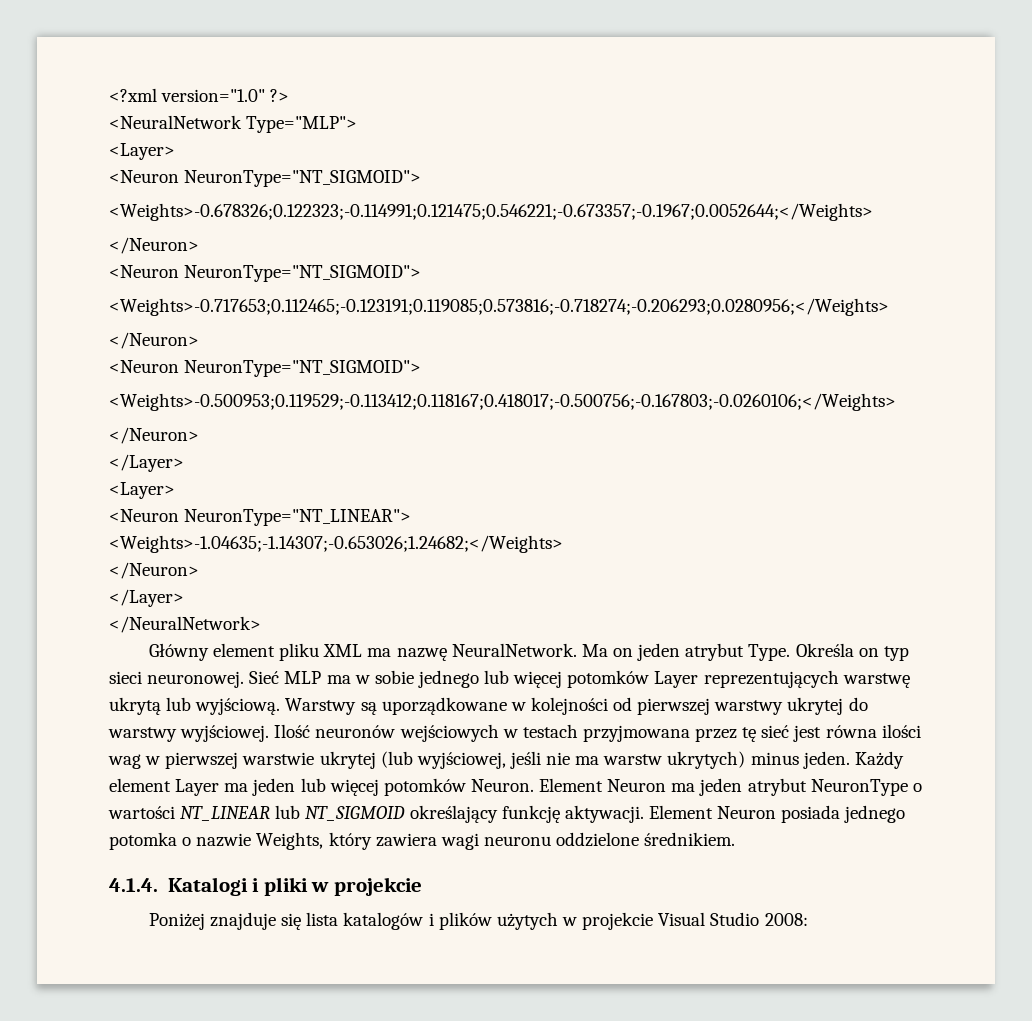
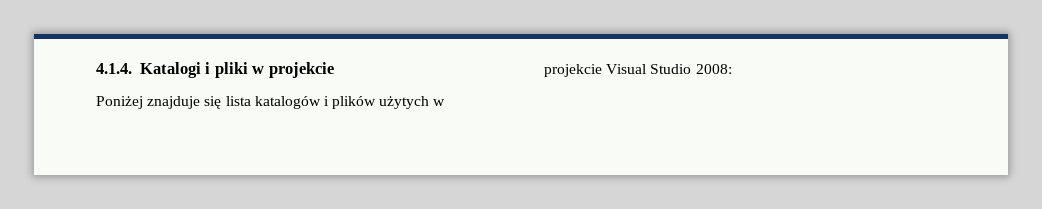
[109,88,290,102] [109,115,358,133] [109,143,175,160] [109,170,422,187] [109,203,873,221] [109,237,199,254] [109,265,422,282] [109,298,889,316] [109,332,199,349] [109,360,422,377] [109,393,896,411] [109,427,199,444] [109,454,184,472] [109,482,175,499] [109,509,412,526] [109,535,563,553] [109,562,199,579] [109,589,184,607] [109,616,261,633] [148,643,909,661] [109,670,910,688] [109,697,868,715] [108,724,921,742] [108,751,904,769] [109,778,922,796] [108,805,906,823] [109,832,736,850] <?xml version="1.0" ?> // <NeuralNetwork Type="MLP"> // <Layer> // <Neuron NeuronType="NT_SIGMOID"> // <Weights>-0.678326;0.122323;-0.114991;0.121475;0.546221;-0.673357;-0.1967;0.0052644;</Weights> // </Neuron> // <Neuron NeuronType="NT_SIGMOID"> // <Weights>-0.717653;0.112465;-0.123191;0.119085;0.573816;-0.718274;-0.206293;0.0280956;</Weights> // </Neuron> // <Neuron NeuronType="NT_SIGMOID"> // <Weights>-0.500953;0.119529;-0.113412;0.118167;0.418017;-0.500756;-0.167803;-0.0260106;</Weights> // </Neuron> // </Layer> // <Layer> // <Neuron NeuronType="NT_LINEAR"> // <Weights>-1.04635;-1.14307;-0.653026;1.24682;</Weights> // </Neuron> // </Layer> // </NeuralNetwork> // Główny element pliku XML ma nazwę NeuralNetwork. Ma on jeden atrybut Type. Określa on typ sieci neuronowej. Sieć MLP ma w sobie jednego lub więcej potomków Layer reprezentujących warstwę ukrytą lub wyjściową. Warstwy są uporządkowane w kolejności od pierwszej warstwy ukrytej do warstwy wyjściowej. Ilość neuronów wejściowych w testach przyjmowana przez tę sieć jest równa ilości wag w pierwszej warstwie ukrytej (lub wyjściowej, jeśli nie ma warstw ukrytych) minus jeden. Każdy element Layer ma jeden lub więcej potomków Neuron. Element Neuron ma jeden atrybut NeuronType o wartości NT_LINEAR lub NT_SIGMOID określający funkcję aktywacji. Element Neuron posiada jednego potomka o nazwie Weights, który zawiera wagi neuronu oddzielone średnikiem. // -> (96, 68) none

